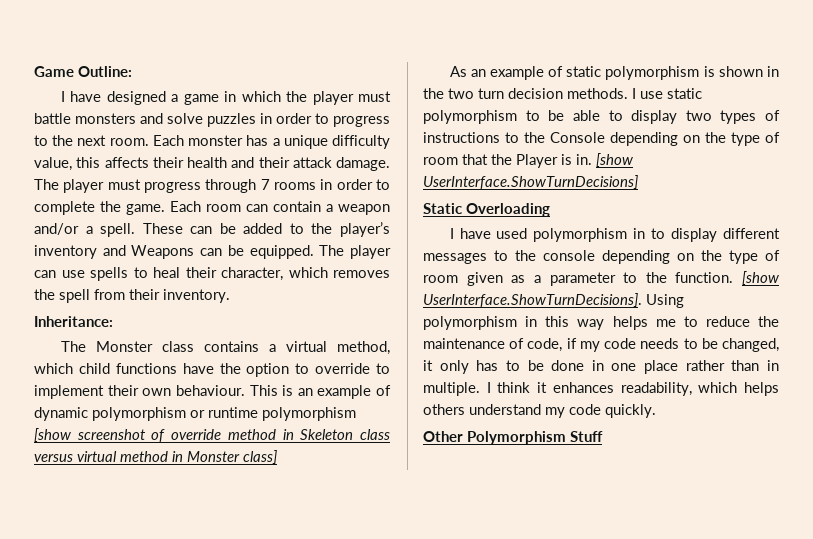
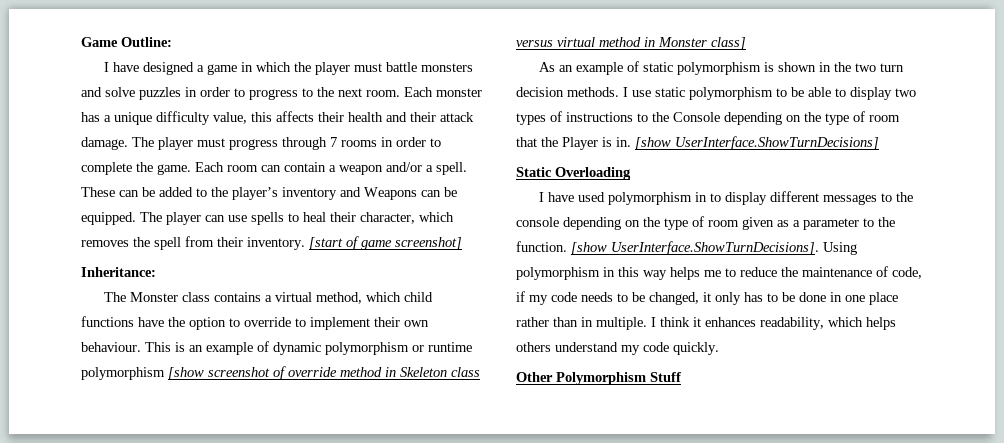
(230, 296) none -> [309,236,462,250] [start of game screenshot]

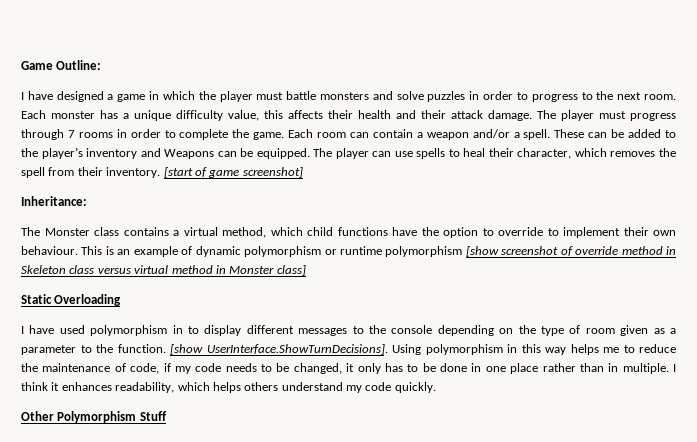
[538,61,904,75] [516,87,916,100] [516,111,900,125] [516,136,879,150] // As an example of static polymorphism is shown in the two turn decision methods. I use static polymorphism to be able to display two types of instructions to the Console depending on the type of room that the Player is in. [show UserInterface.ShowTurnDecisions] -> (306, 270) none

